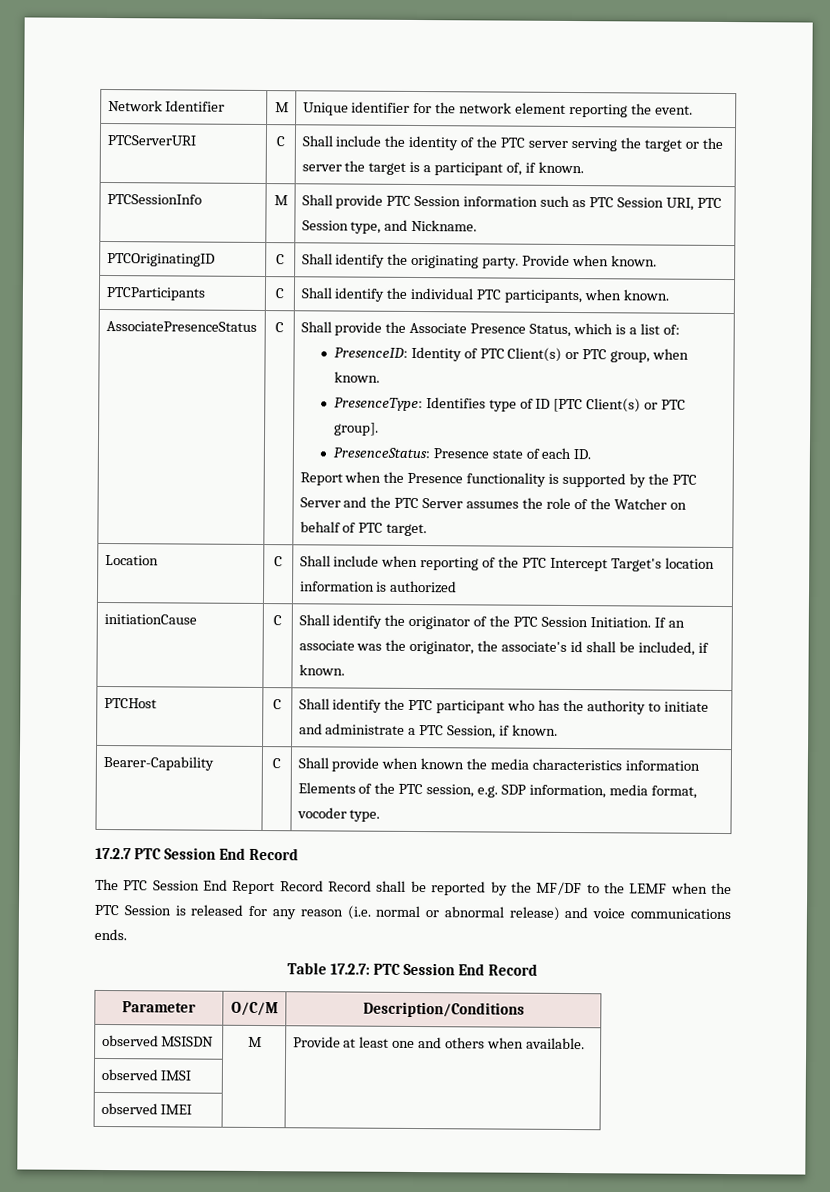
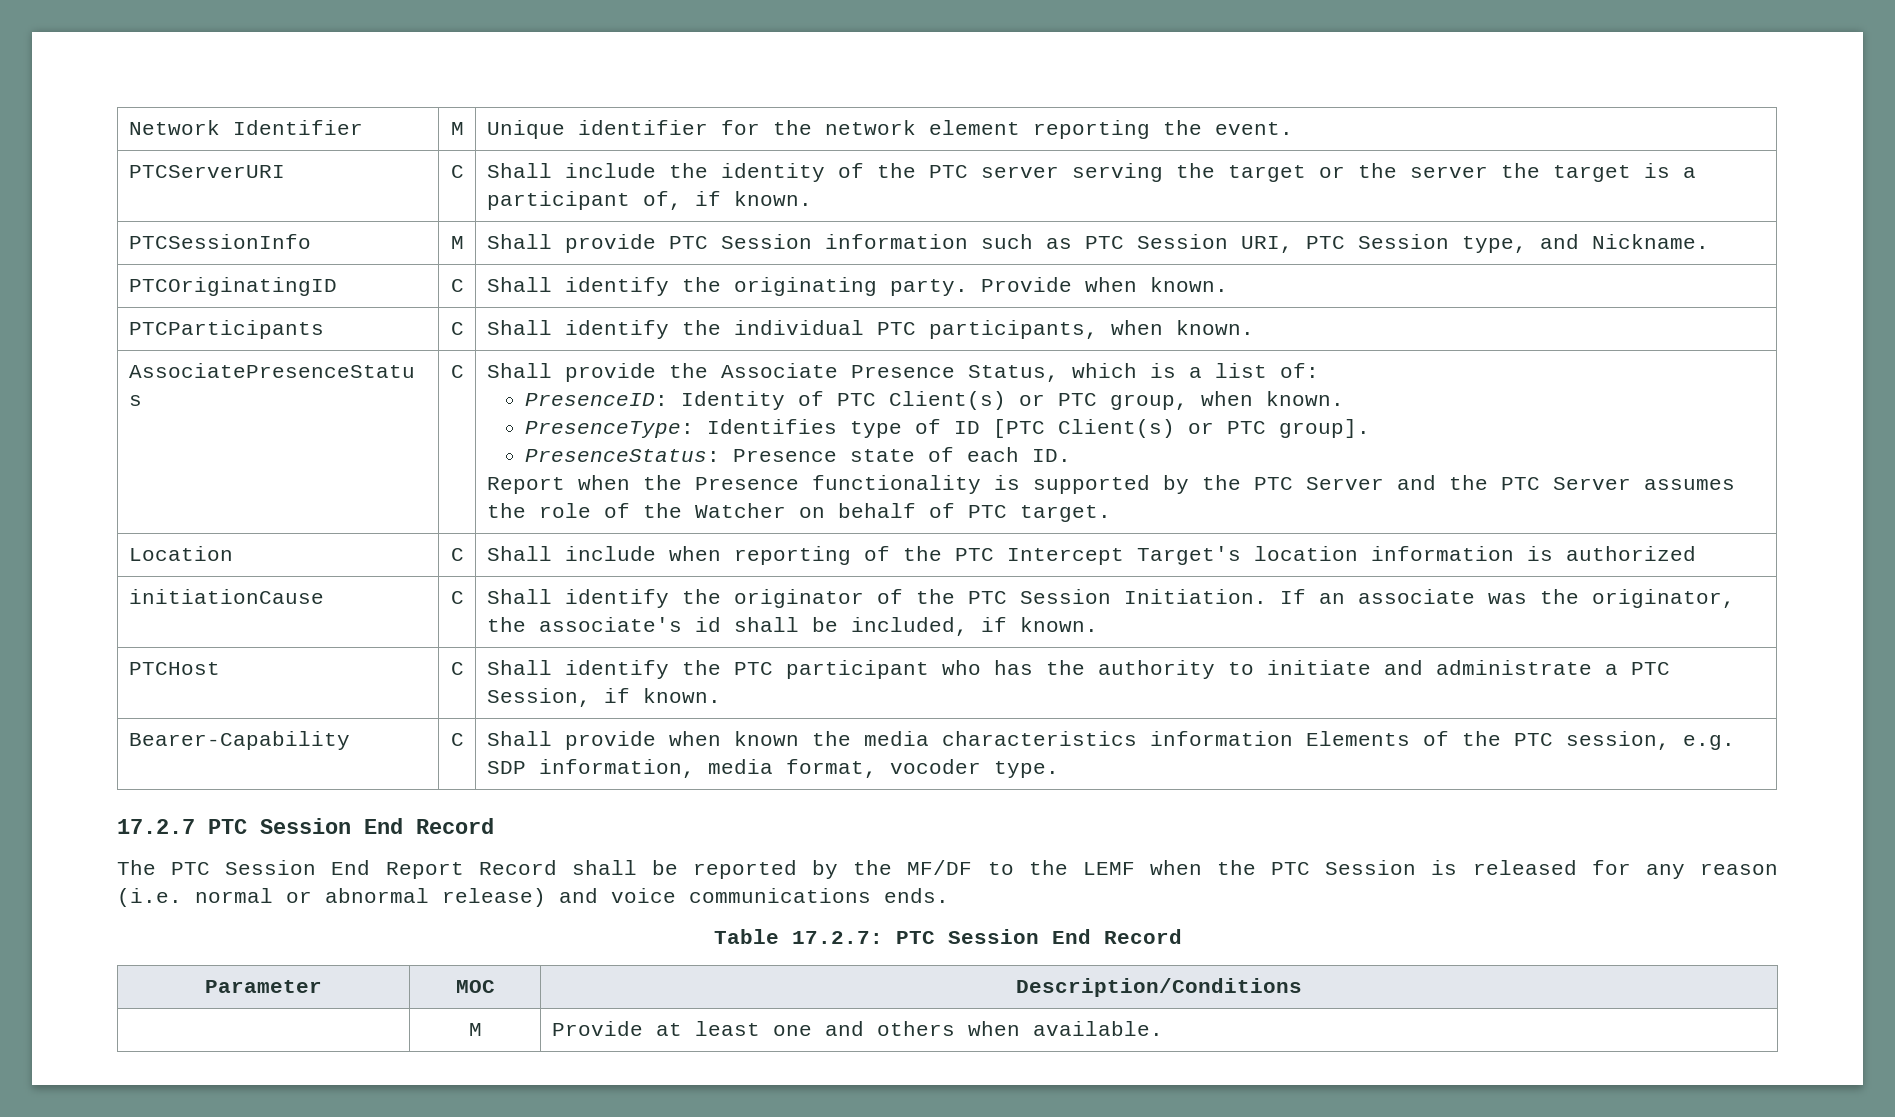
[328,880,373,892] Record -> (557, 867) none
[230,1001,279,1017] O/C/M -> [455,980,495,993] MOC
[101,1034,215,1047] observed MSISDN -> (1302, 987) none
[100,1068,192,1081] [100,1102,193,1115] // observed IMSI | | // observed IMEI | | -> (1163, 1028) none

